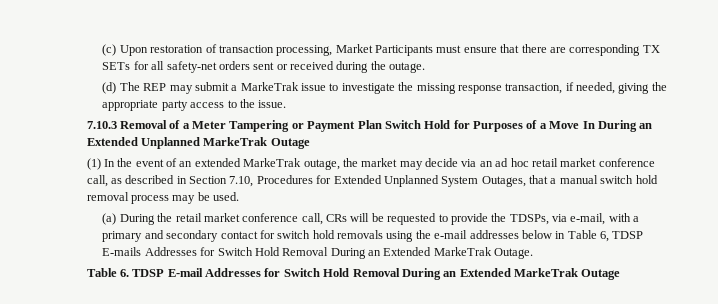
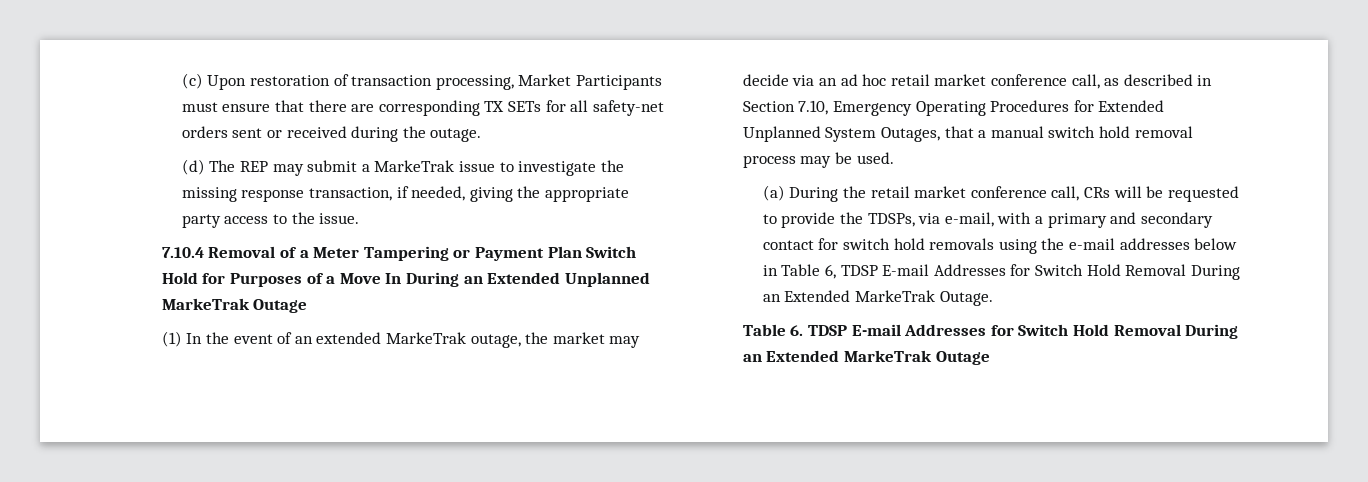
[86,121,117,129] 7.10.3 -> [161,247,204,258] 7.10.4
(254, 181) none -> [833,101,986,116] Emergency Operating
[102,247,142,256] E-mails -> [882,264,930,276] E-mail

